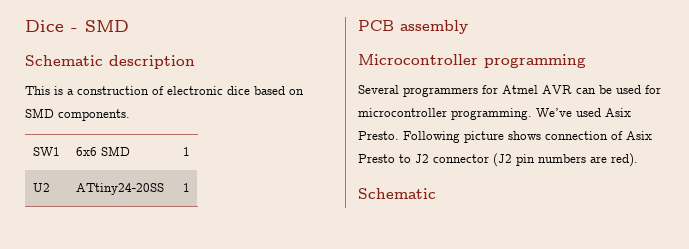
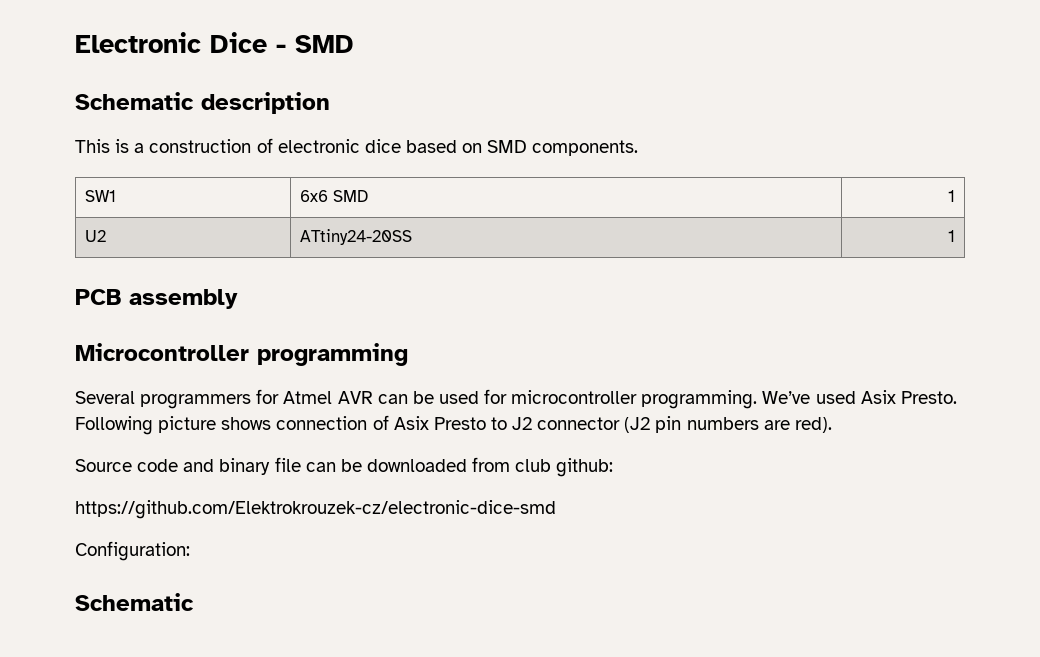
(25, 26) none -> [75,32,201,53] Electronic
(638, 160) none -> [75,457,614,477] [75,500,556,519] [75,541,190,561] // Source code and binary file can be downloaded from club github: // https://github.com/Elektrokrouzek-cz/electronic-dice-smd // Configuration:

